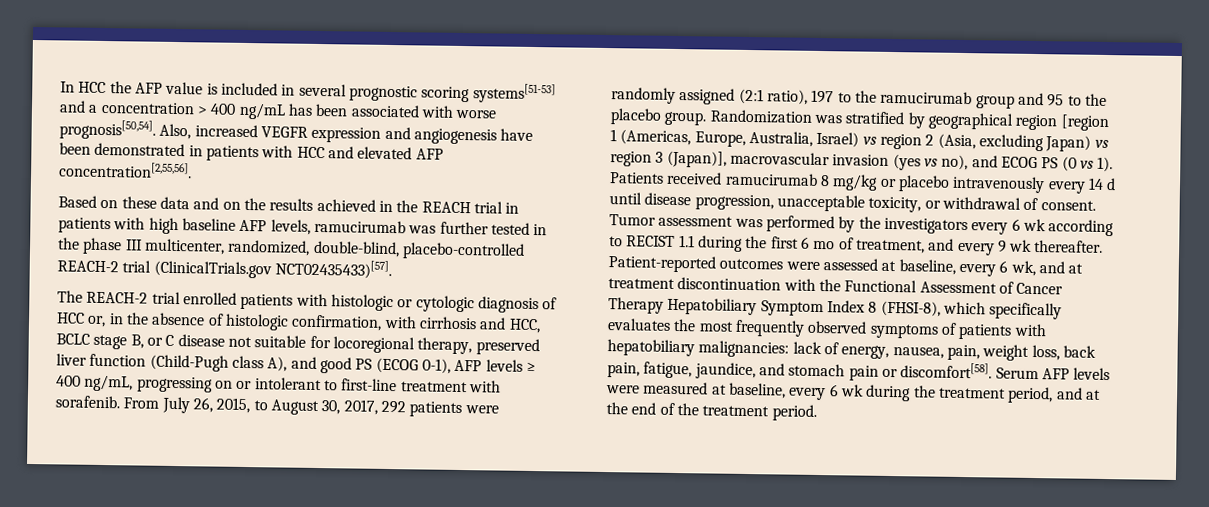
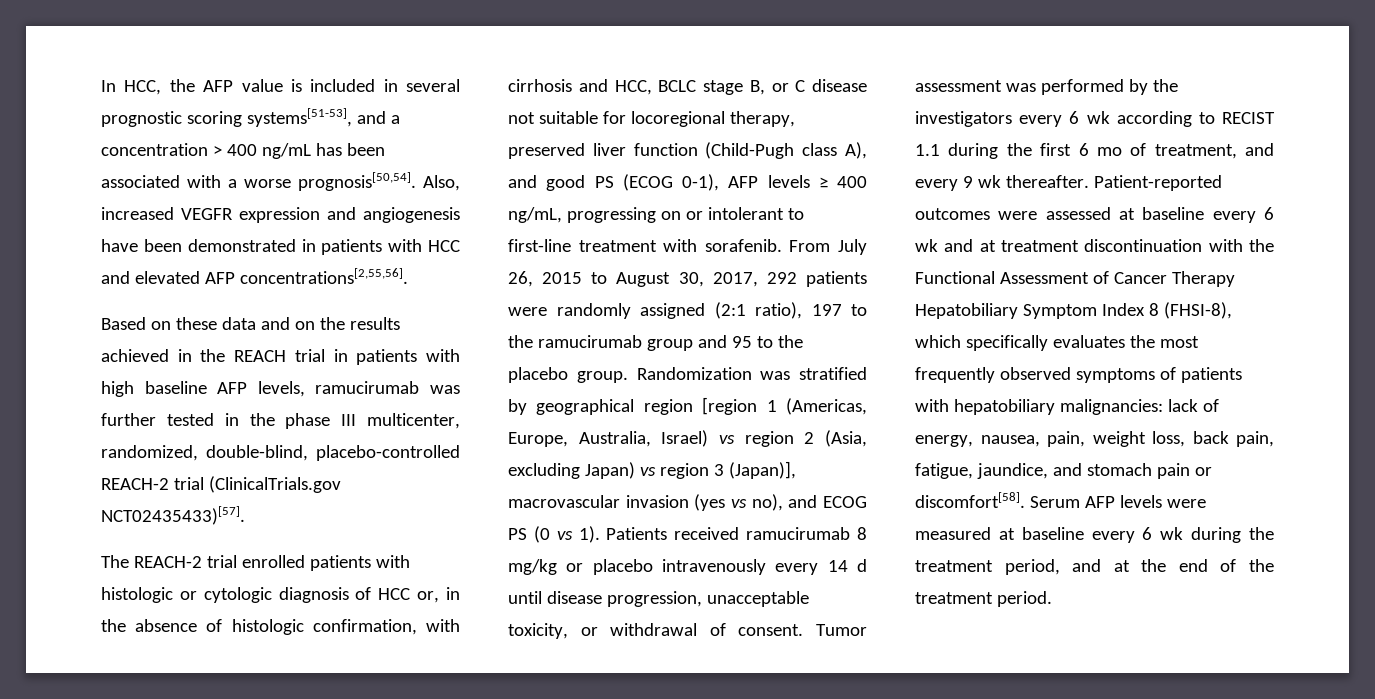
[78,81,107,94] HCC -> [124,80,162,95] HCC,
[472,83,556,104] systems[51-53] -> [246,108,352,127] systems[51-53],
(454, 111) none -> [228,179,237,188] a
[59,161,192,179] concentration[2,55,56]. -> [239,268,408,284] concentrations[2,55,56].
[216,397,251,414] 2015, -> [542,272,583,284] 2015
[898,259,1036,277] baseline, every 6 wk, -> [1142,207,1274,223] [915,239,938,252] baseline every 6 wk
[727,382,786,399] baseline, -> [1021,527,1084,540] baseline

